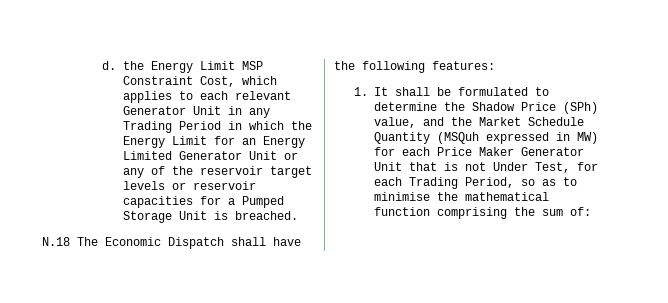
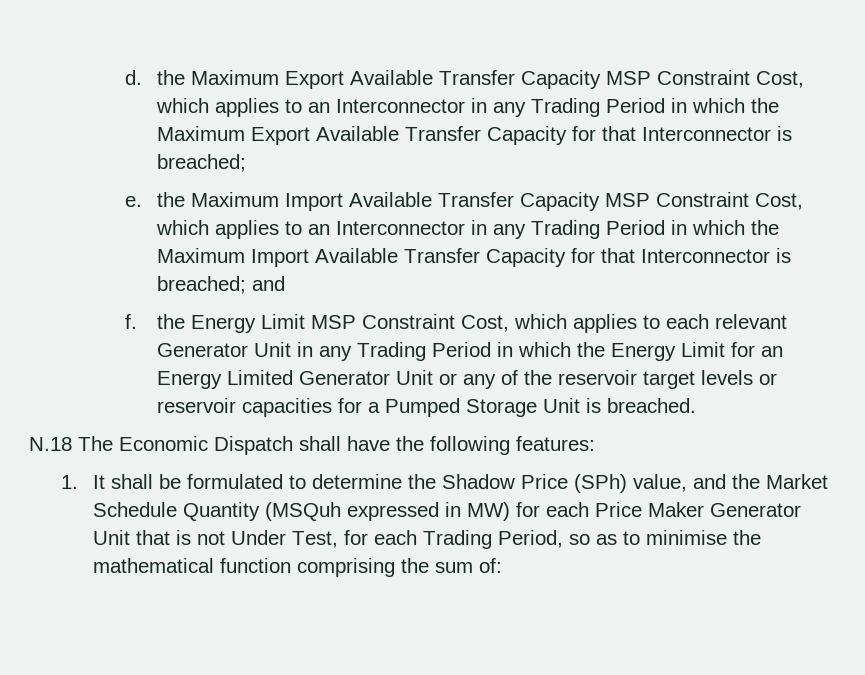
(144, 65) none -> [191,70,805,89] [156,98,780,117] [157,126,793,145] [157,154,247,172] [125,192,804,211] [156,220,780,239] [157,248,792,267] [157,276,286,294] [125,314,186,329] Maximum Export Available Transfer Capacity MSP Constraint Cost, which applies to an Interconnector in any Trading Period in which the Maximum Export Available Transfer Capacity for that Interconnector is breached; // e. the Maximum Import Available Transfer Capacity MSP Constraint Cost, which applies to an Interconnector in any Trading Period in which the Maximum Import Available Transfer Capacity for that Interconnector is breached; and // f. the

